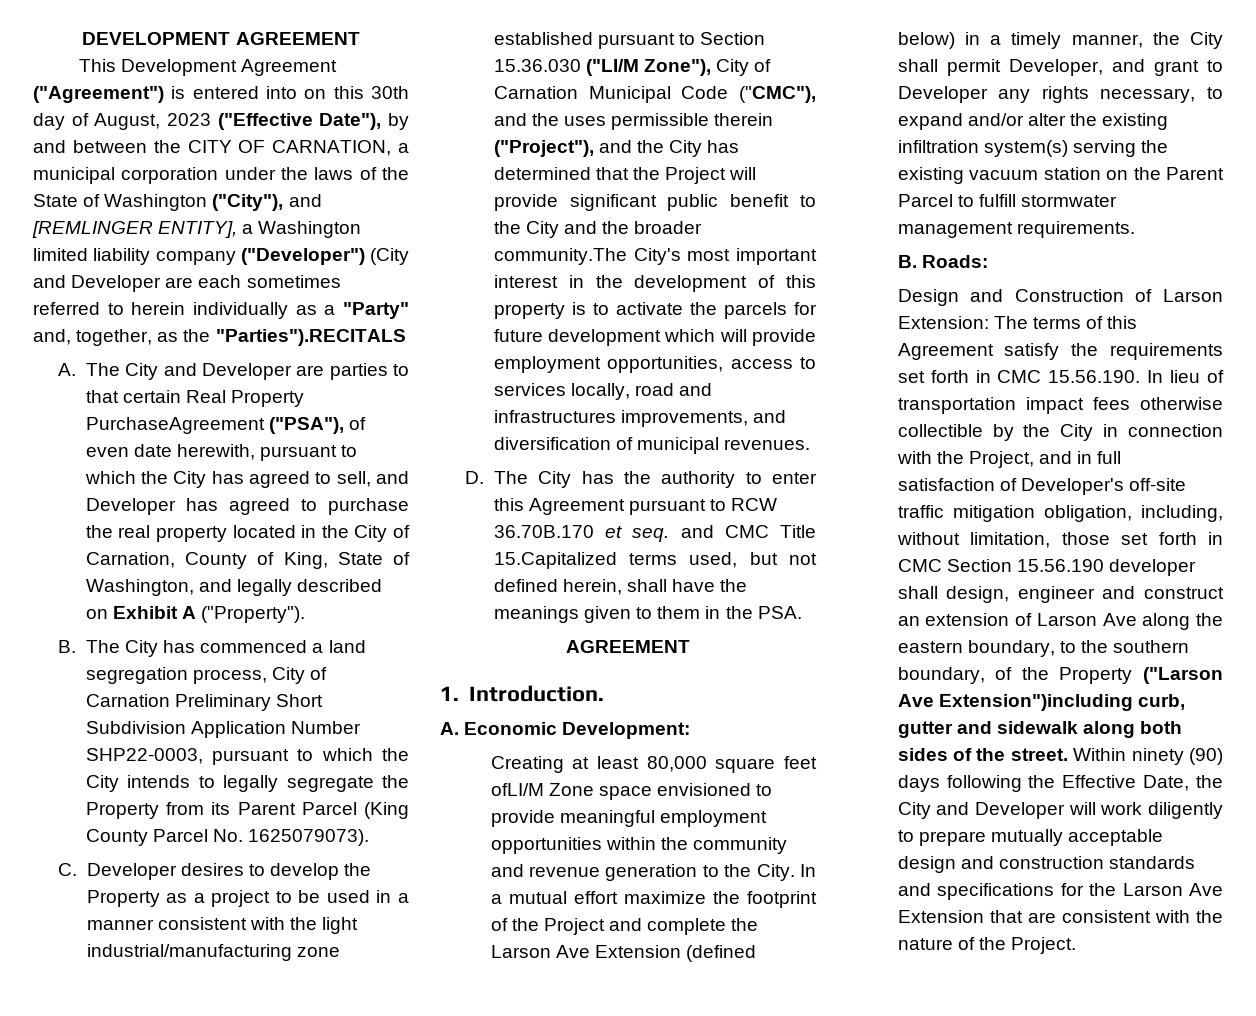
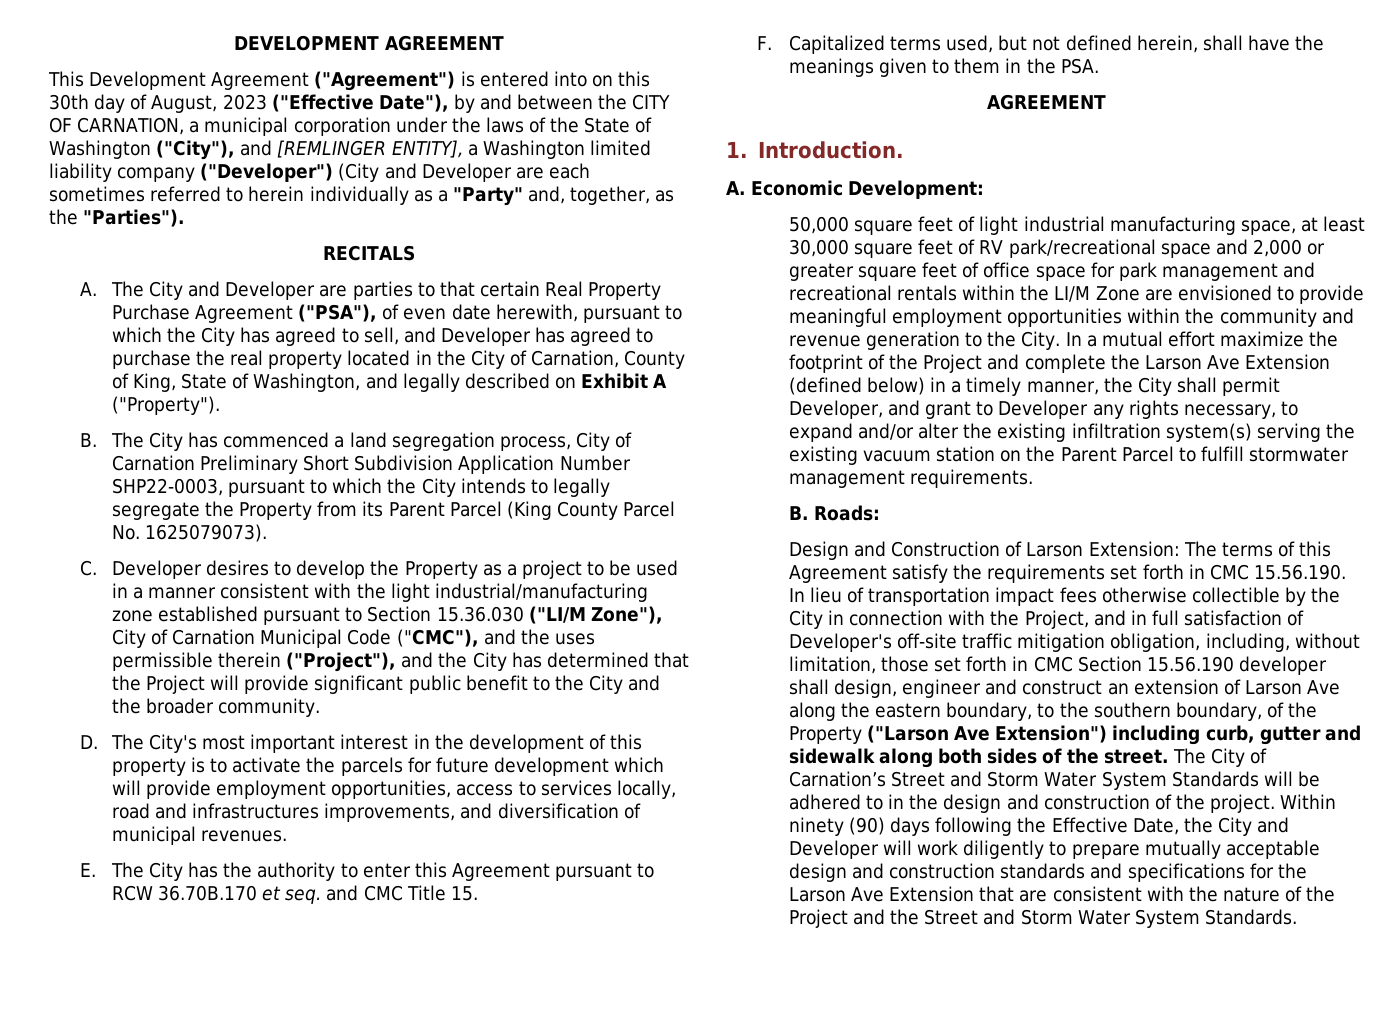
[215,329,406,346] "Parties").RECITALS -> [83,209,186,227] [323,245,416,261] "Parties"). // RECITALS
[85,417,265,434] PurchaseAgreement -> [111,304,294,323] Purchase Agreement
[493,248,627,265] community.The -> [218,698,321,717] [80,734,144,750] community. // D. The
[465,471,485,484] D. -> [80,863,97,877] E.
[493,552,617,569] 15.Capitalized -> [450,886,478,901] [757,35,885,54] 15. // F. Capitalized
[490,756,564,773] Creating -> [788,216,1296,235] 50,000 square feet of light industrial manufacturing space,
[646,756,818,773] [490,783,652,800] 80,000 square feet ofLI/M Zone space -> [788,239,1326,258] [788,262,1316,281] [788,285,1173,302] 30,000 square feet of RV park/recreational space and 2,000 or greater square feet of office space for park management and recreational rentals within the LI/M Zone are
[938,694,1133,711] Extension")including -> [995,725,1201,745] Extension") including
(1068, 754) none -> [1172,748,1268,767] [788,771,1320,790] [788,794,1276,813] The City of Carnation’s Street and Storm Water System Standards will be adhered to in the design and construction of the project.
[1011,937,1077,954] Project. -> [788,909,1297,928] Project and the Street and Storm Water System Standards.

